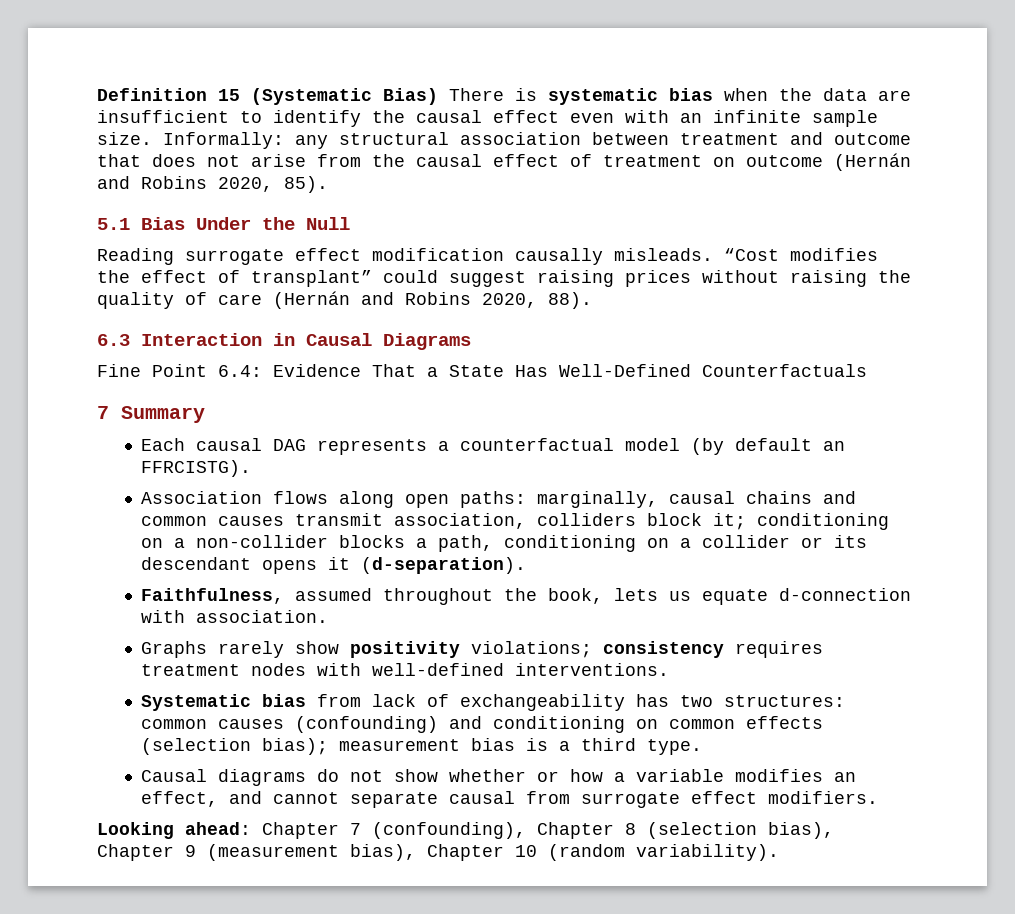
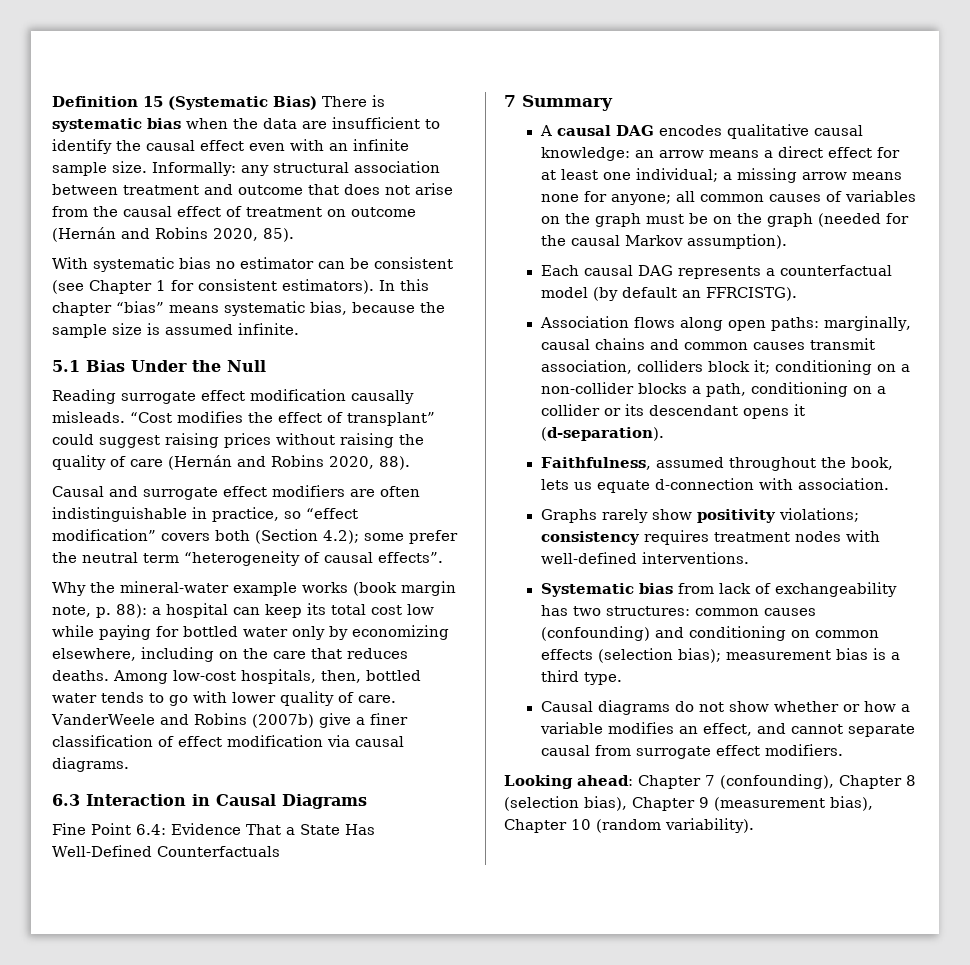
(328, 184) none -> [52,257,453,272] [52,279,429,294] [52,301,445,316] [52,323,299,338] // With systematic bias no estimator can be consistent (see Chapter 1 for consistent estimators). In this chapter “bias” means systematic bias, because the sample size is assumed infinite.
(592, 300) none -> [52,485,420,500] [52,507,358,522] [52,529,458,544] [52,551,443,566] [52,581,456,596] [52,603,434,618] [52,625,449,640] [52,647,408,662] [52,669,421,684] [52,691,396,706] [51,713,408,728] [52,735,404,747] [52,757,129,772] // Causal and surrogate effect modifiers are often indistinguishable in practice, so “effect modification” covers both (Section 4.2); some prefer the neutral term “heterogeneity of causal effects”. // Why the mineral-water example works (book margin note, p. 88): a hospital can keep its total cost low while paying for bottled water only by economizing elsewhere, including on the care that reduces deaths. Among low-cost hospitals, then, bottled water tends to go with lower quality of care. VanderWeele and Robins (2007b) give a finer classification of effect modification via causal diagrams.
(205, 414) none -> [539,124,863,139] [540,146,900,161] [540,168,902,183] [540,190,916,205] [540,213,909,227] [540,234,787,249] // A causal DAG encodes qualitative causal knowledge: an arrow means a direct effect for at least one individual; a missing arrow means none for anyone; all common causes of variables on the graph must be on the graph (needed for the causal Markov assumption).

